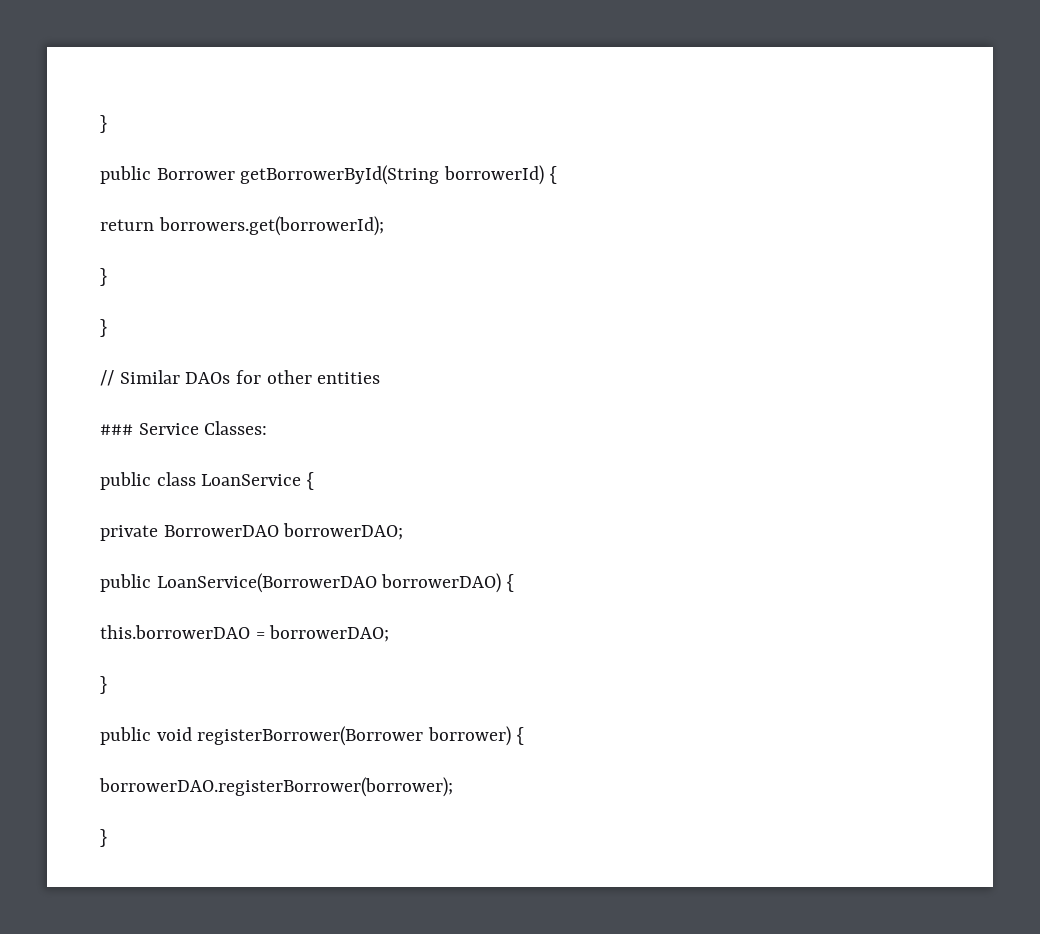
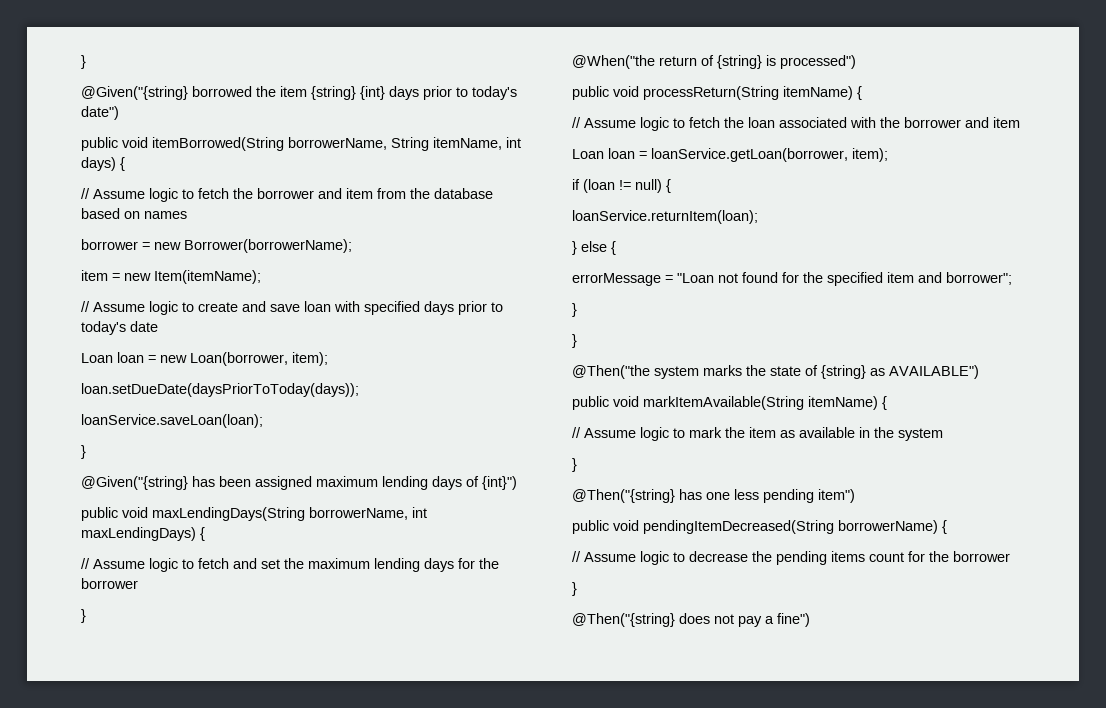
[100,115,107,133] [100,165,557,185] [100,216,384,236] [100,268,107,286] [100,319,107,337] [100,370,381,386] [100,421,268,435] [100,472,315,490] [100,523,404,541] [100,573,515,593] [100,625,390,642] [100,676,107,694] [100,726,524,746] [99,777,453,797] [100,829,107,847] } // public Borrower getBorrowerById(String borrowerId) { // return borrowers.get(borrowerId); // } // } // // Similar DAOs for other entities // ### Service Classes: // public class LoanService { // private BorrowerDAO borrowerDAO; // public LoanService(BorrowerDAO borrowerDAO) { // this.borrowerDAO = borrowerDAO; // } // public void registerBorrower(Borrower borrower) { // borrowerDAO.registerBorrower(borrower); // } -> [81,55,86,69] [81,86,517,100] [81,106,119,120] [81,137,521,151] [81,157,125,171] [81,188,493,202] [81,208,187,219] [81,239,352,253] [81,270,261,284] [81,301,503,315] [81,321,158,335] [81,352,328,366] [81,383,359,397] [81,414,263,428] [81,445,86,459] [81,476,517,490] [81,507,427,521] [81,527,205,541] [81,558,499,572] [81,578,138,589] [81,609,86,623] [572,55,856,69] [572,86,862,100] [572,117,1020,131] [572,148,888,162] [572,179,671,193] [572,210,758,224] [572,241,616,255] [572,272,1012,286] [572,303,577,317] [572,334,577,348] [572,365,979,379] [572,396,887,410] [572,427,943,441] [572,458,577,472] [572,489,855,503] [572,520,947,534] [572,551,1010,565] [572,582,577,596] [572,613,810,627] } // @Given("{string} borrowed the item {string} {int} days prior to today's date") // public void itemBorrowed(String borrowerName, String itemName, int days) { // // Assume logic to fetch the borrower and item from the database based on names // borrower = new Borrower(borrowerName); // item = new Item(itemName); // // Assume logic to create and save loan with specified days prior to today's date // Loan loan = new Loan(borrower, item); // loan.setDueDate(daysPriorToToday(days)); // loanService.saveLoan(loan); // } // @Given("{string} has been assigned maximum lending days of {int}") // public void maxLendingDays(String borrowerName, int maxLendingDays) { // // Assume logic to fetch and set the maximum lending days for the borrower // } // @When("the return of {string} is processed") // public void processReturn(String itemName) { // // Assume logic to fetch the loan associated with the borrower and item // Loan loan = loanService.getLoan(borrower, item); // if (loan != null) { // loanService.returnItem(loan); // } else { // errorMessage = "Loan not found for the specified item and borrower"; // } // } // @Then("the system marks the state of {string} as AVAILABLE") // public void markItemAvailable(String itemName) { // // Assume logic to mark the item as available in the system // } // @Then("{string} has one less pending item") // public void pendingItemDecreased(String borrowerName) { // // Assume logic to decrease the pending items count for the borrower // } // @Then("{string} does not pay a fine")

